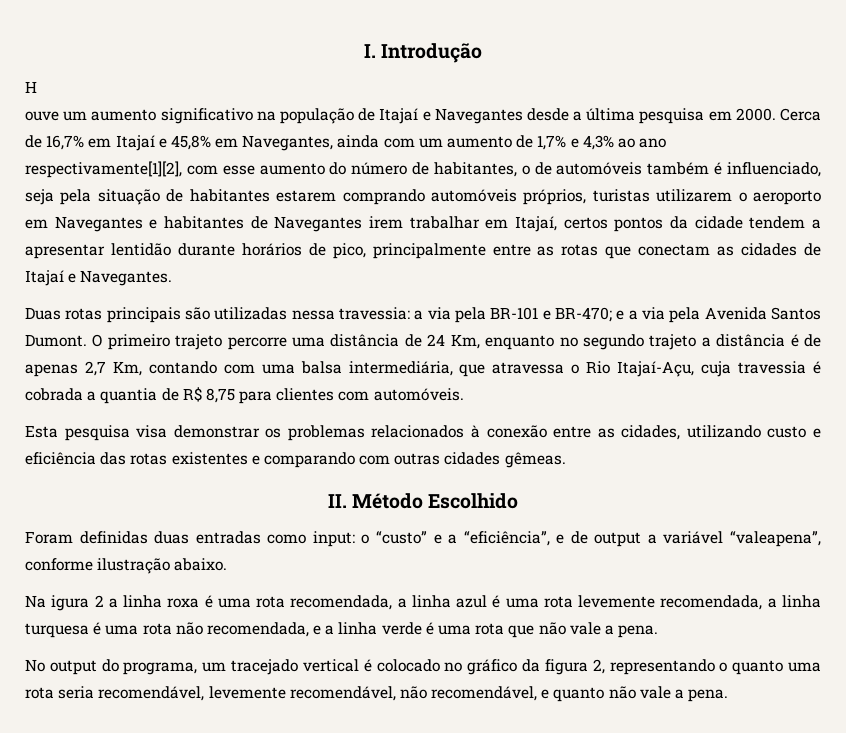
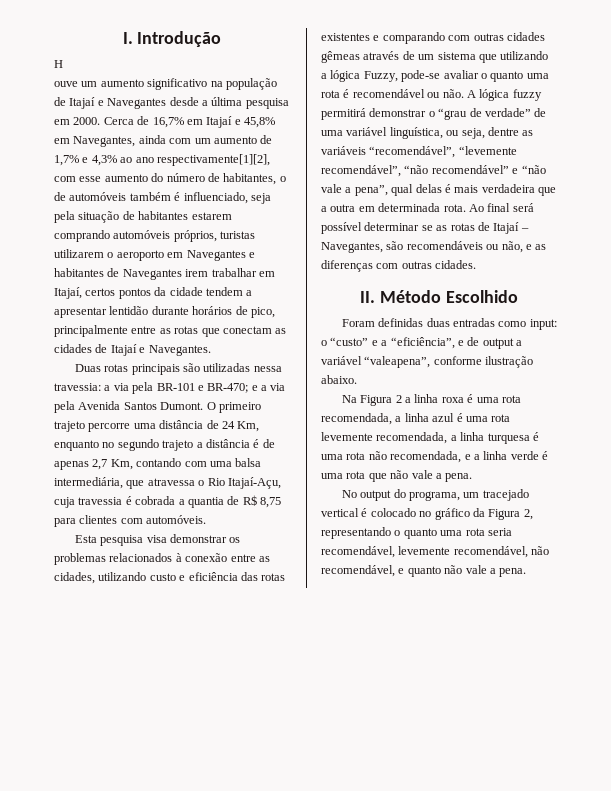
[504,452,566,468] gêmeas. -> [321,51,549,63] [321,70,549,82] [321,89,542,101] [321,108,547,120] [321,127,534,139] [321,146,517,158] [321,165,546,177] [321,184,556,196] [321,203,534,212] [321,222,529,234] [321,241,547,253] [321,260,477,272] gêmeas através de um sistema que utilizando a lógica Fuzzy, pode-se avaliar o quanto uma rota é recomendável ou não. A lógica fuzzy permitirá demonstrar o “grau de verdade” de uma variável linguística, ou seja, dentre as variáveis “recomendável”, “levemente recomendável”, “não recomendável” e “não vale a pena”, qual delas é mais verdadeira que a outra em determinada rota. Ao final será possível determinar se as rotas de Itajaí – Navegantes, são recomendáveis ou não, e as diferenças com outras cidades.
[51,595,90,611] igura -> [360,395,393,406] Figura
[544,659,588,675] figura -> [488,509,521,520] Figura

